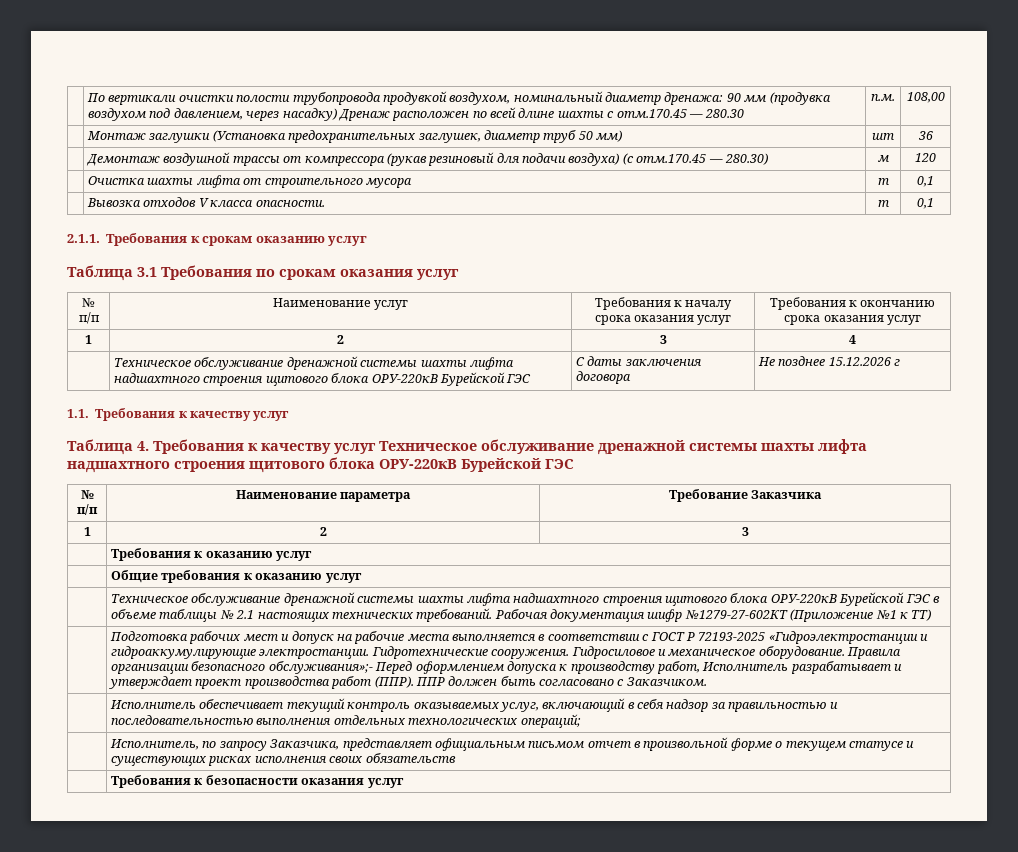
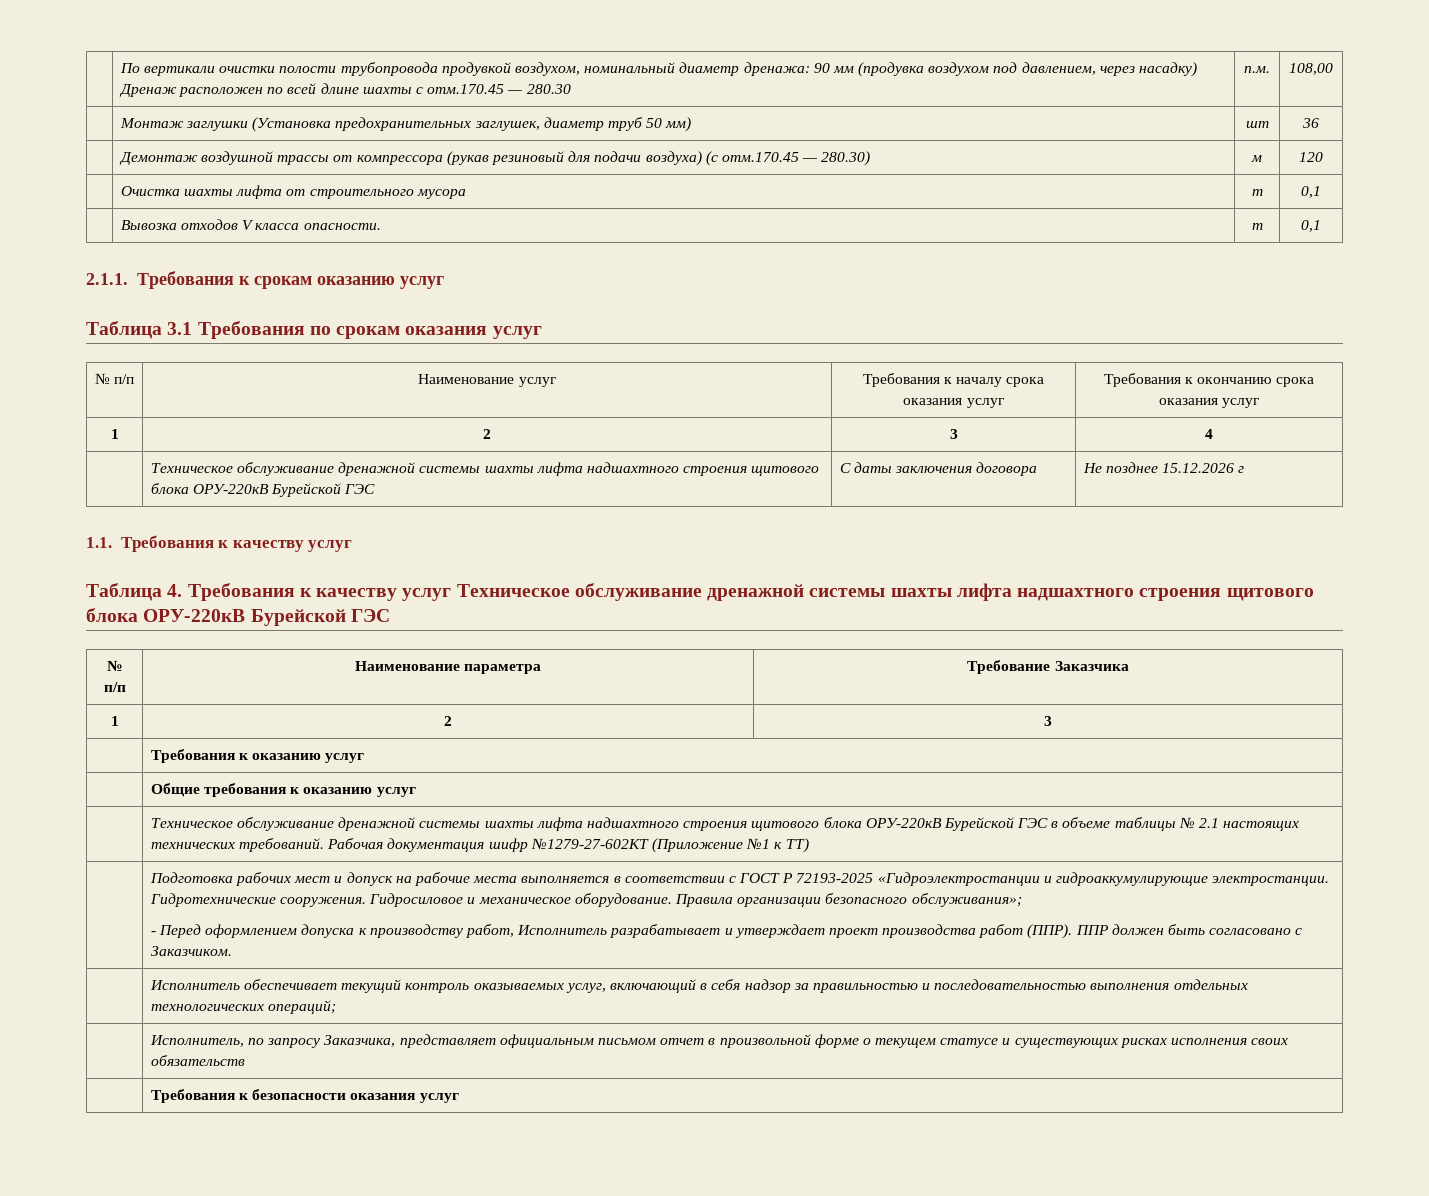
[268,661,373,674] обслуживания»;- -> [911,893,1022,907] [150,931,156,935] обслуживания»; // -

